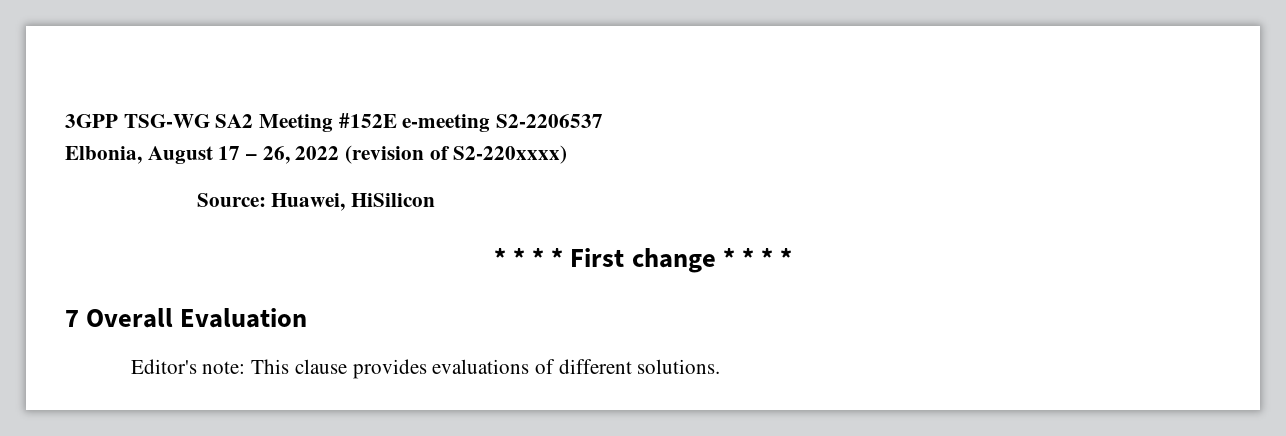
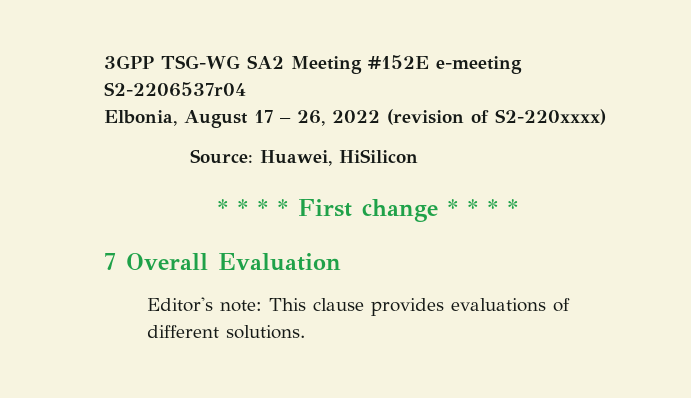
[496,114,604,128] S2-2206537 -> [104,82,246,97] S2-2206537r04

